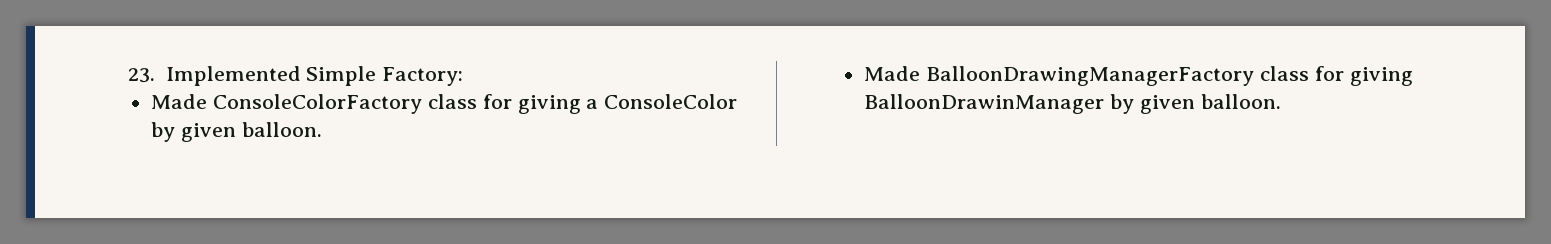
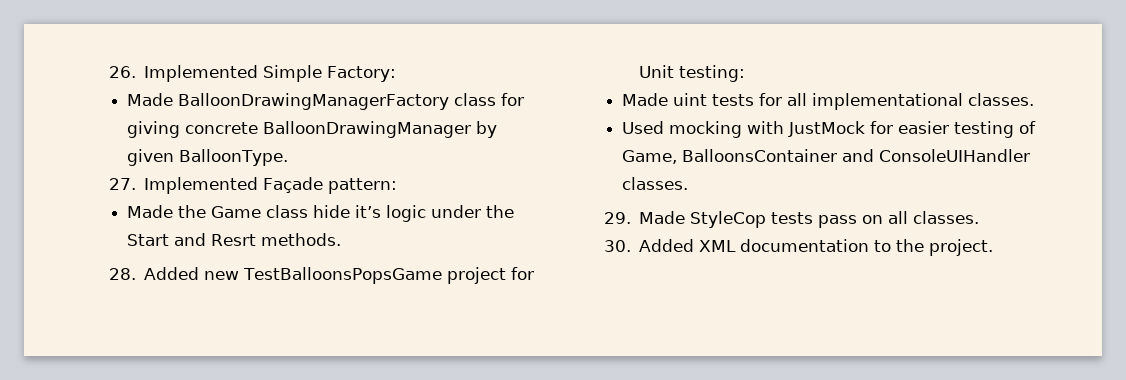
[127,68,155,83] 23. -> [108,66,136,78] 26.
[151,94,738,114] [151,122,323,142] // Made ConsoleColorFactory class for giving a ConsoleColor by given balloon. -> (397, 74) none
[864,94,1281,114] BalloonDrawinManager by given balloon. -> [185,121,498,138] [127,149,289,166] [108,177,398,194] [127,205,515,222] [127,233,342,246] [108,267,535,284] [639,65,746,82] [622,93,1035,110] [622,121,1037,138] [622,149,1031,164] [622,177,689,190] [603,211,980,228] [603,239,994,256] concrete BalloonDrawingManager by given BalloonType. // 27. Implemented Façade pattern: // Made the Game class hide it’s logic under the Start and Resrt methods. // 28. Added new TestBalloonsPopsGame project for Unit testing: // Made uint tests for all implementational classes. // Used mocking with JustMock for easier testing of Game, BalloonsContainer and ConsoleUIHandler classes. // 29. Made StyleCop tests pass on all classes. // 30. Added XML documentation to the project.

